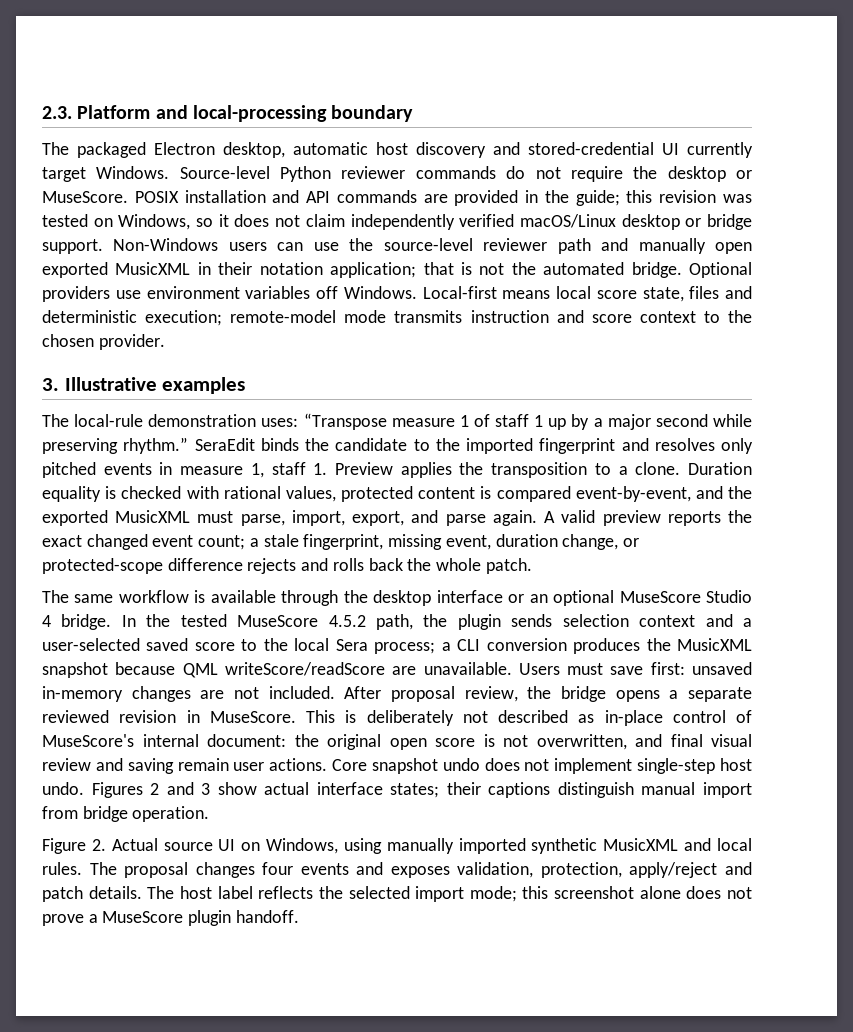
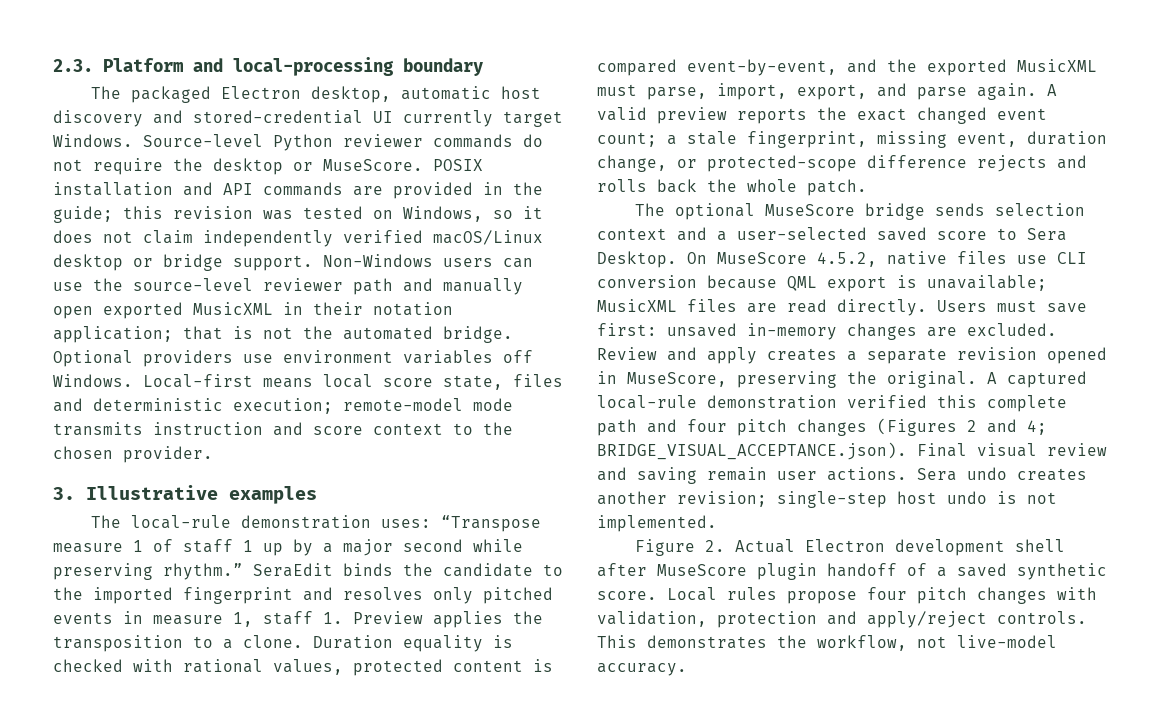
[74,590,752,606] [42,614,501,630] same workflow is available through the desktop interface or an optional MuseScore Studio 4 bridge. In the tested MuseScore 4.5.2 path, the plugin -> [674,203,925,220] optional MuseScore bridge
[263,638,752,654] [42,662,512,678] the local Sera process; a CLI conversion produces the MusicXML snapshot because QML writeScore/readScore are unavailable. -> [1027,228,1067,241] [597,251,1087,268] [597,275,1047,292] [597,299,927,316] Sera Desktop. On MuseScore 4.5.2, native files use CLI conversion because QML export is unavailable; MusicXML files are read directly.
[233,686,752,702] [42,710,752,726] [42,734,703,750] not included. After proposal review, the bridge opens a separate reviewed revision in MuseScore. This is deliberately not described as in-place control of MuseScore's internal document: the original open score is not overwritten, and final -> [967,323,1057,336] [597,347,1107,364] [597,371,1087,388] [597,395,1067,412] [597,418,1047,436] [597,442,967,460] excluded. Review and apply creates a separate revision opened in MuseScore, preserving the original. A captured local-rule demonstration verified this complete path and four pitch changes (Figures 2 and 4; BRIDGE_VISUAL_ACCEPTANCE.json). Final
[332,758,752,774] [42,782,753,798] [42,806,210,822] [42,838,752,854] [42,862,752,878] [42,886,752,902] [42,910,299,926] Core snapshot undo does not implement single-step host undo. Figures 2 and 3 show actual interface states; their captions distinguish manual import from bridge operation. // Figure 2. Actual source UI on Windows, using manually imported synthetic MusicXML and local rules. The proposal changes four events and exposes validation, protection, apply/reject and patch details. The host label reflects the selected import mode; this screenshot alone does not prove a MuseScore plugin handoff. -> [917,467,1087,481] [597,491,1057,508] [597,515,717,532] [634,539,1065,556] [597,563,1107,580] [597,587,1097,604] [597,611,1087,628] [597,635,1057,651] [597,663,687,676] Sera undo creates another revision; single-step host undo is not implemented. // Figure 2. Actual Electron development shell after MuseScore plugin handoff of a saved synthetic score. Local rules propose four pitch changes with validation, protection and apply/reject controls. This demonstrates the workflow, not live-model accuracy.

